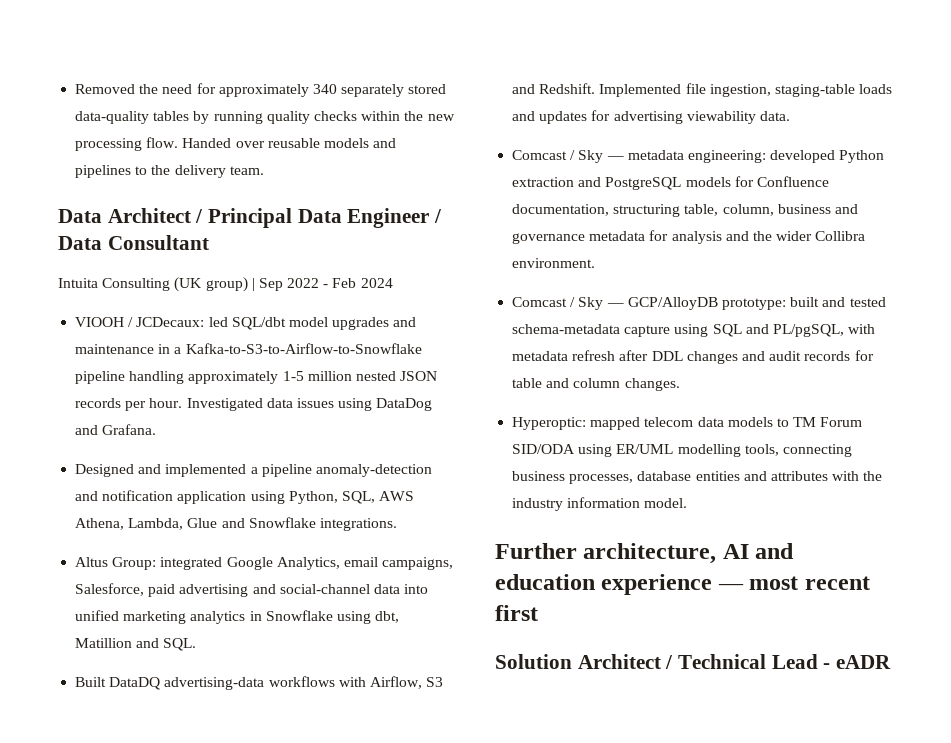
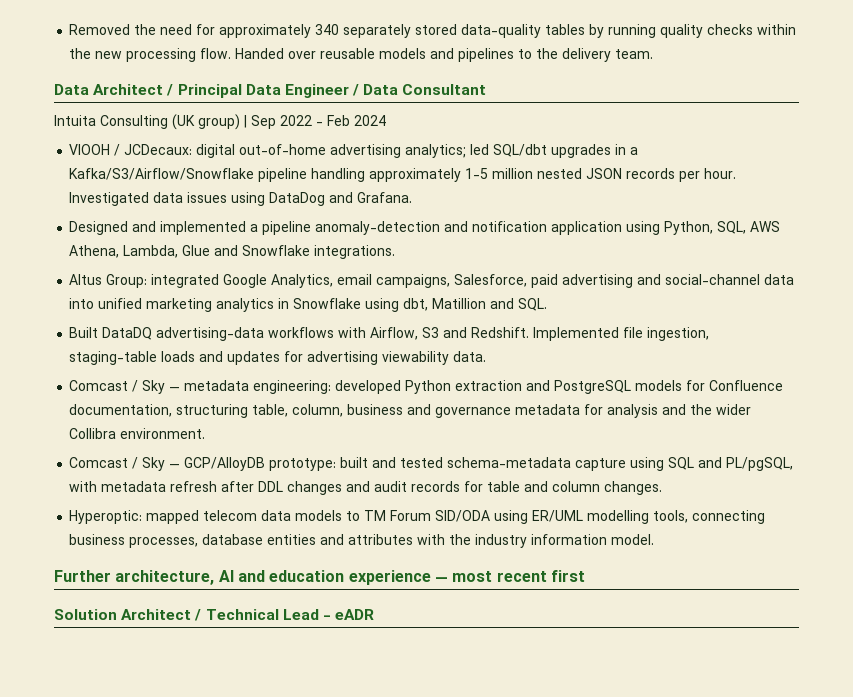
[208,317,417,330] [75,344,155,354] led SQL/dbt model upgrades and maintenance -> [196,144,612,158] digital out-of-home advertising analytics; led SQL/dbt upgrades
[185,343,422,354] Kafka-to-S3-to-Airflow-to-Snowflake -> [69,168,255,180] Kafka/S3/Airflow/Snowflake

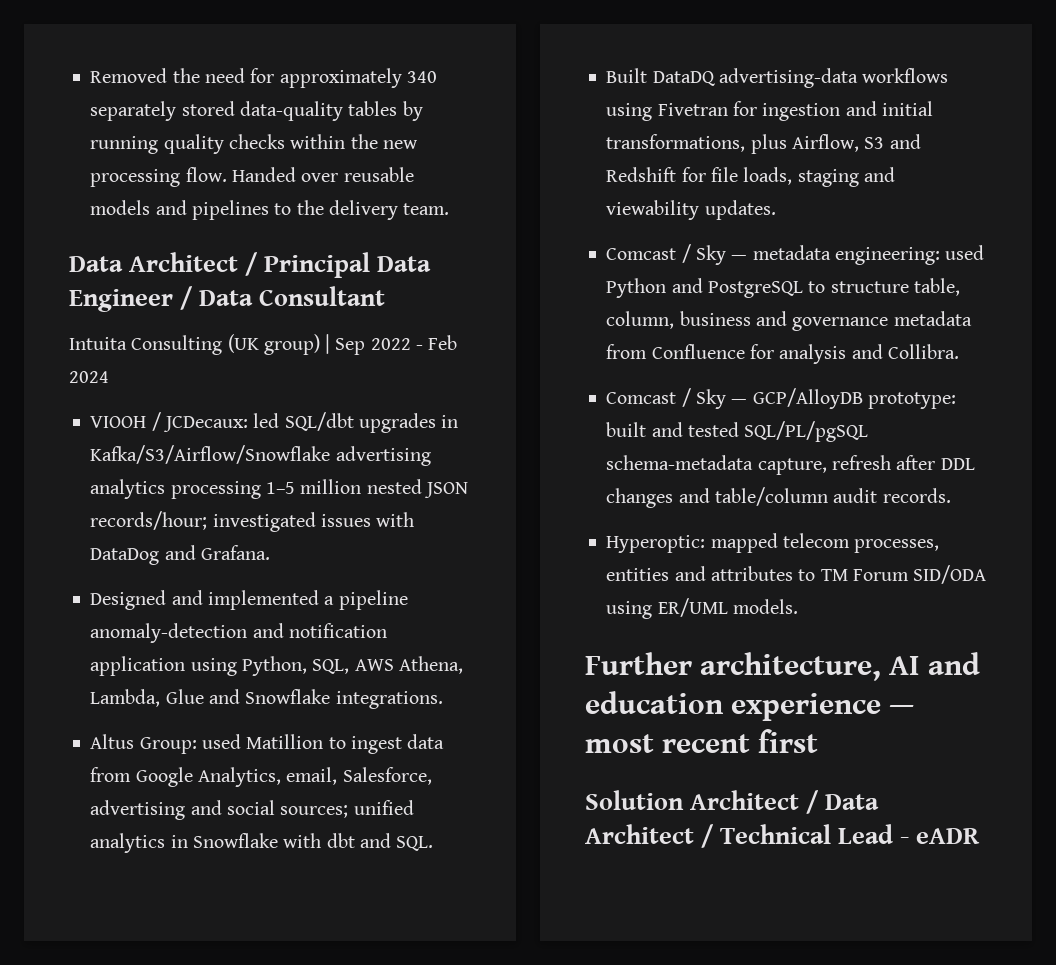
[196,144,639,158] [69,168,737,182] [69,192,266,206] digital out-of-home advertising analytics; led SQL/dbt upgrades in a Kafka/S3/Airflow/Snowflake pipeline handling approximately 1-5 million nested JSON records per hour. Investigated data issues using -> [253,412,459,433] [90,445,431,466] [90,479,468,499] [90,511,415,532] led SQL/dbt upgrades in Kafka/S3/Airflow/Snowflake advertising analytics processing 1–5 million nested JSON records/hour; investigated issues with
[151,274,795,288] [69,298,487,312] integrated Google Analytics, email campaigns, Salesforce, paid advertising and social-channel data into unified marketing analytics in Snowflake using dbt, Matillion -> [201,734,445,754] [90,767,432,787] [90,800,414,820] [90,833,355,853] used Matillion to ingest data from Google Analytics, email, Salesforce, advertising and social sources; unified analytics in Snowflake with dbt
[338,327,710,341] [69,351,487,365] with Airflow, S3 and Redshift. Implemented file ingestion, staging-table loads and updates for advertising viewability data. -> [606,101,933,121] [606,134,921,154] [606,167,895,187] [606,200,776,220] using Fivetran for ingestion and initial transformations, plus Airflow, S3 and Redshift for file loads, staging and viewability updates.
[335,380,784,394] [69,404,249,418] developed Python extraction and PostgreSQL models for Confluence documentation, structuring -> [945,245,985,260] [606,278,909,298] used Python and PostgreSQL to structure
(581, 409) none -> [606,344,745,359] from Confluence
[690,404,752,415] [69,428,206,439] the wider Collibra environment. -> [887,344,959,359] Collibra.
[447,457,794,471] [69,481,167,492] schema-metadata capture using SQL and PL/pgSQL, with metadata -> [744,421,869,442] [606,455,827,475] SQL/PL/pgSQL schema-metadata capture,
[374,481,663,495] audit records for table and column changes. -> [714,487,951,506] table/column audit records.
[261,510,343,521] data models -> [854,539,940,553] [606,566,793,581] processes, entities and attributes
[587,510,766,524] [69,534,655,548] modelling tools, connecting business processes, database entities and attributes with the industry information model. -> [732,599,798,614] models.
(202, 615) none -> [825,794,880,810] [585,824,715,848] Data Architect /

